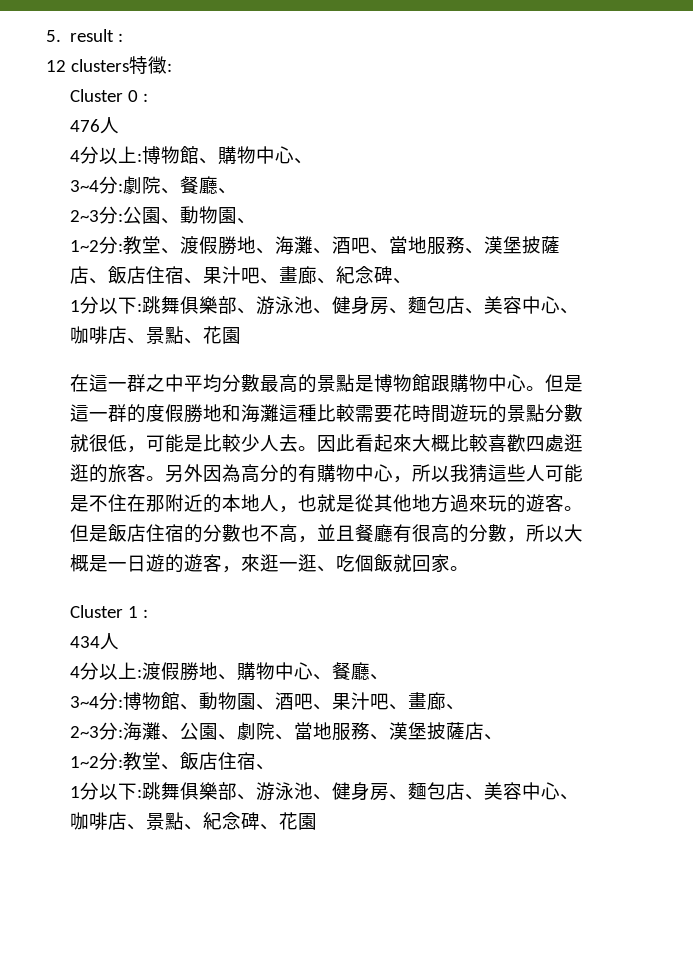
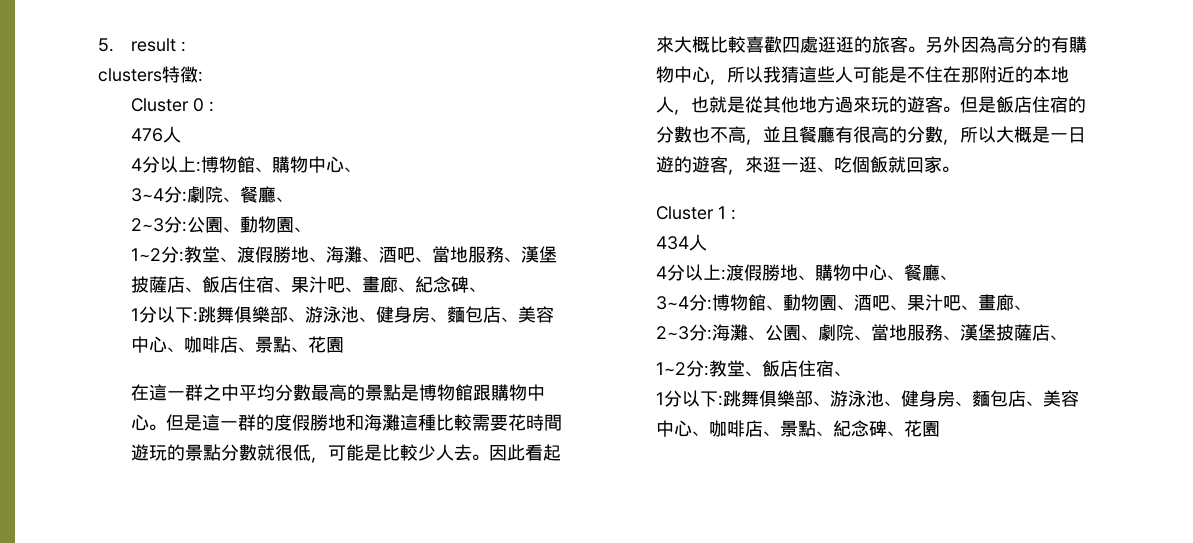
[46,60,66,72] 12 -> (186, 46) none

